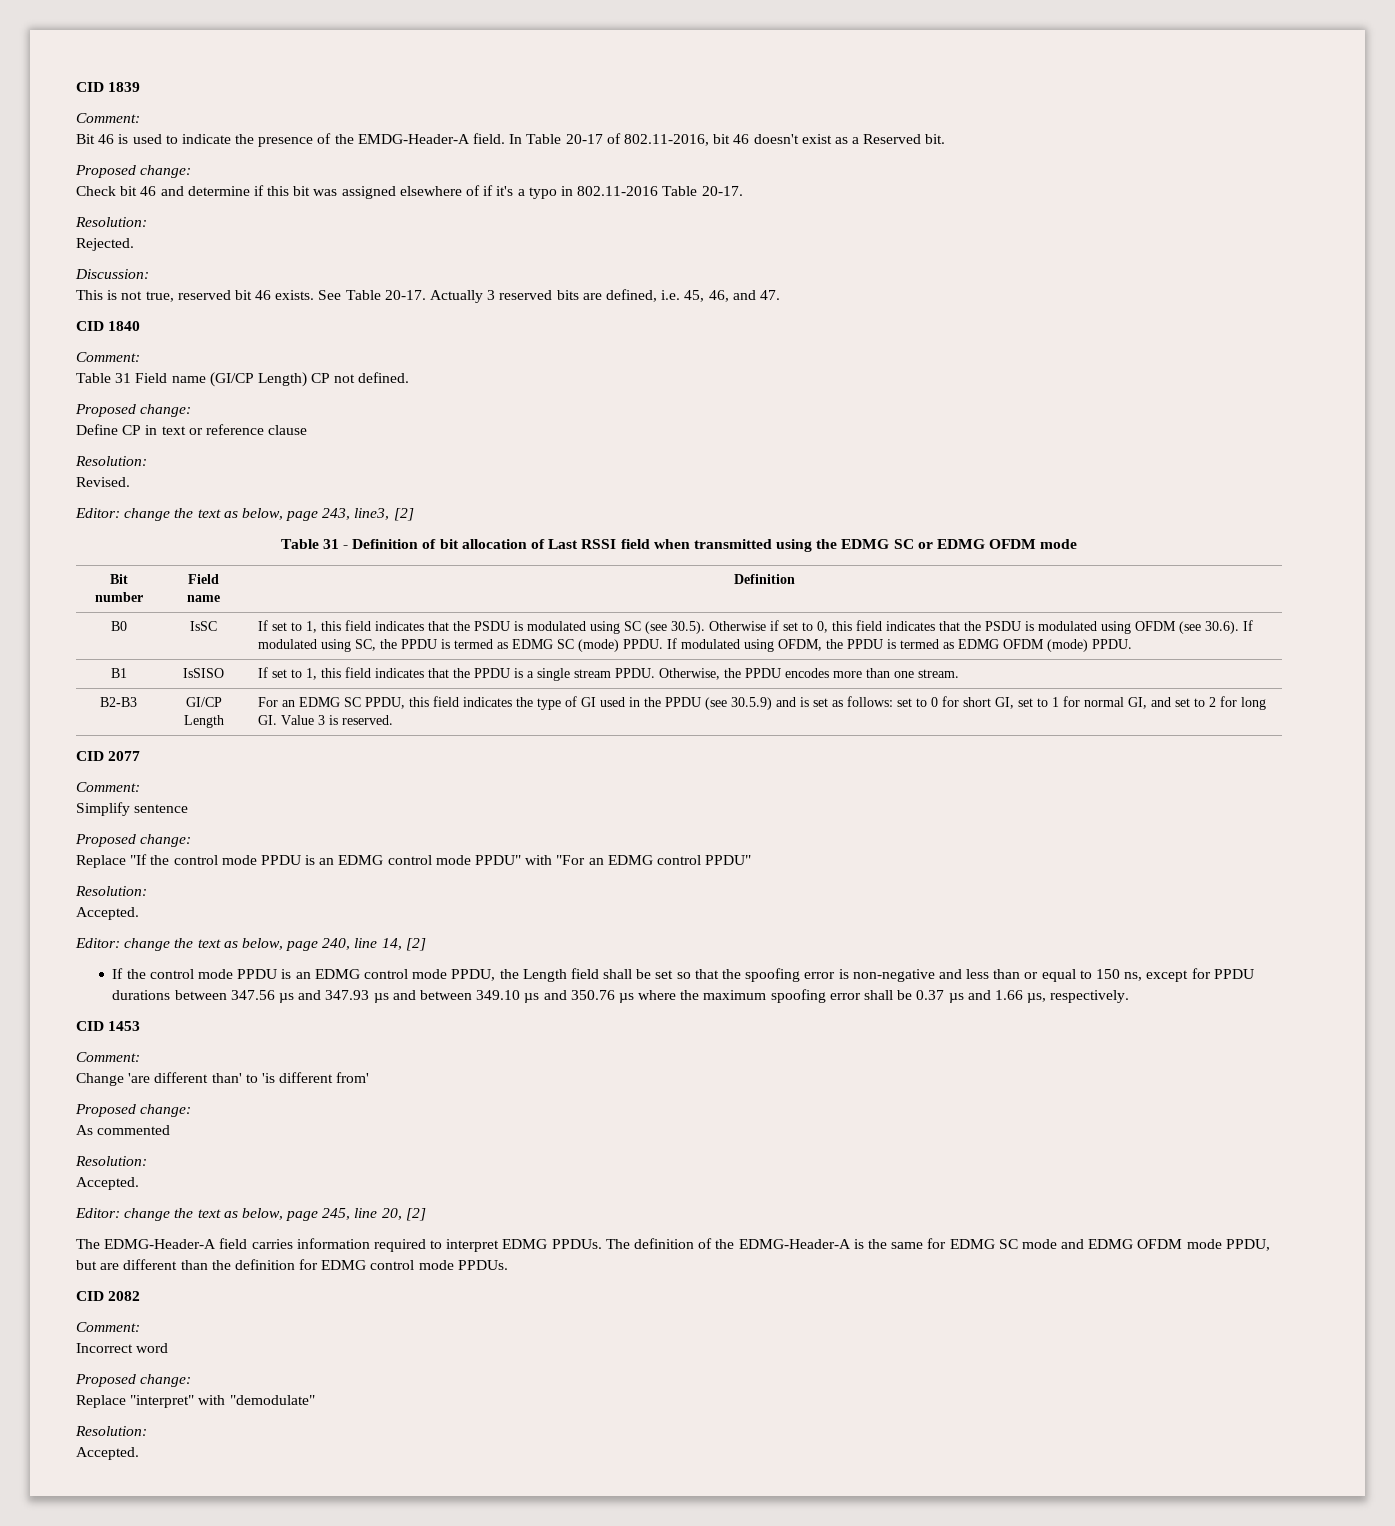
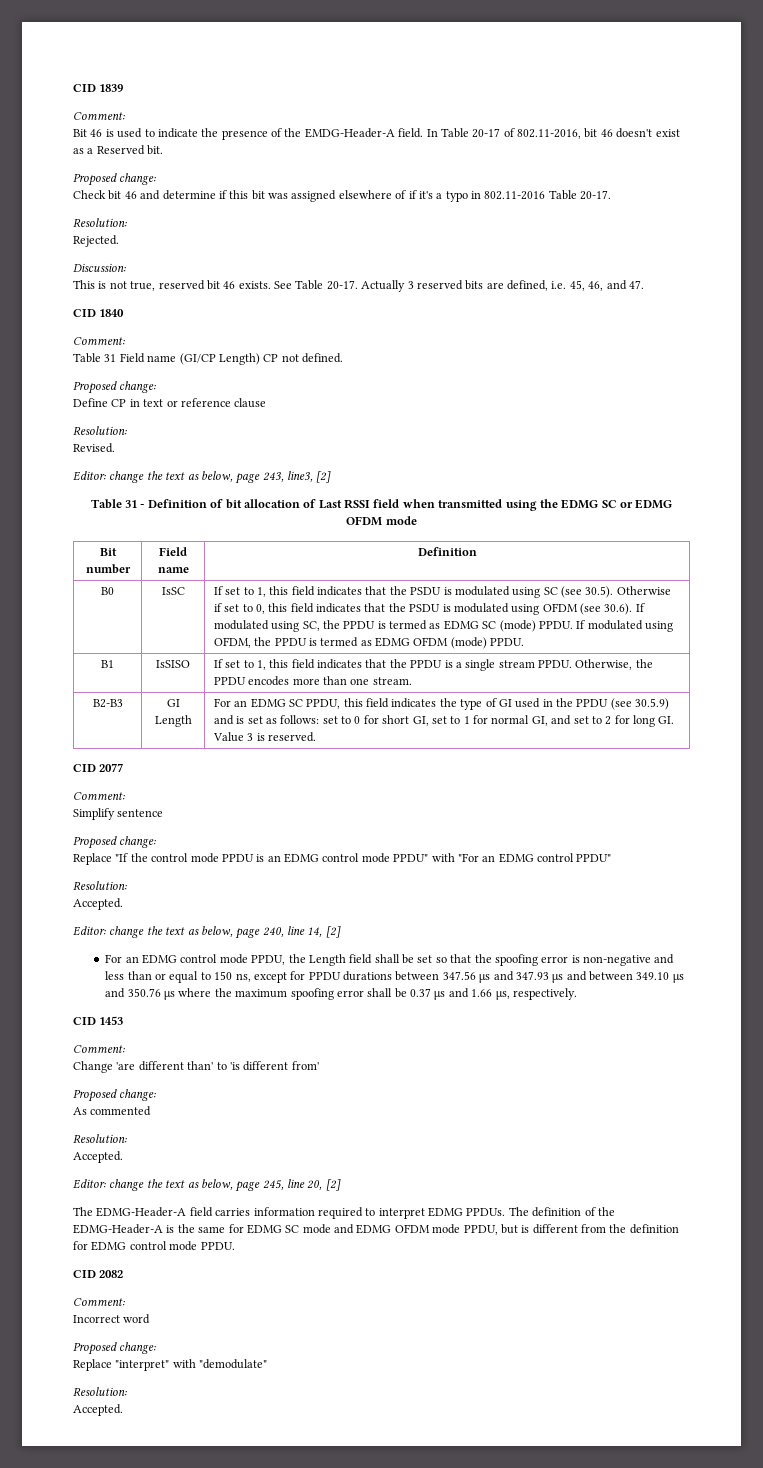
[185,697,222,707] GI/CP -> [166,699,180,707] GI
[112,968,292,979] If the control mode PPDU is -> [105,954,123,963] For
[100,1259,208,1270] are different than -> [521,1224,606,1234] is different from
[457,1260,508,1270] PPDUs. -> [200,1242,235,1250] PPDU.

